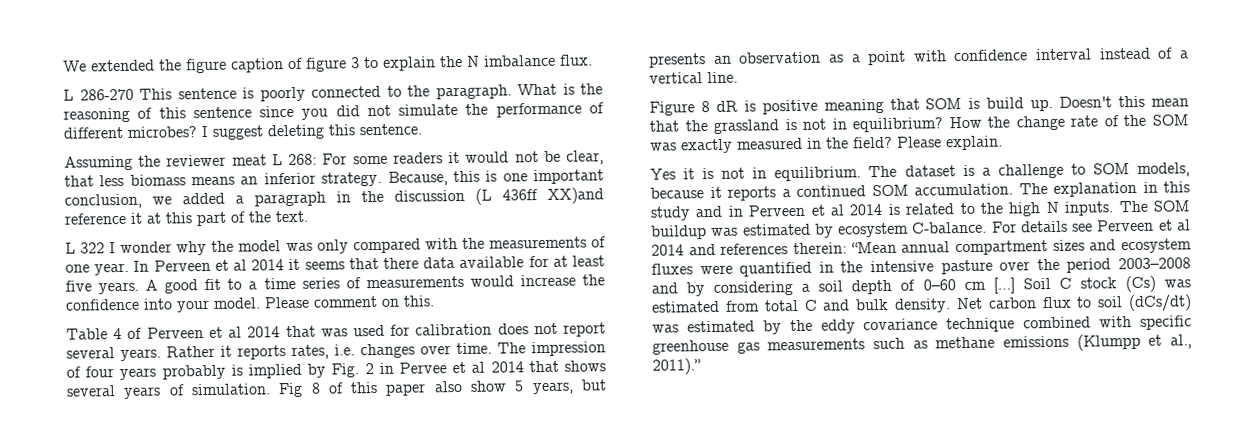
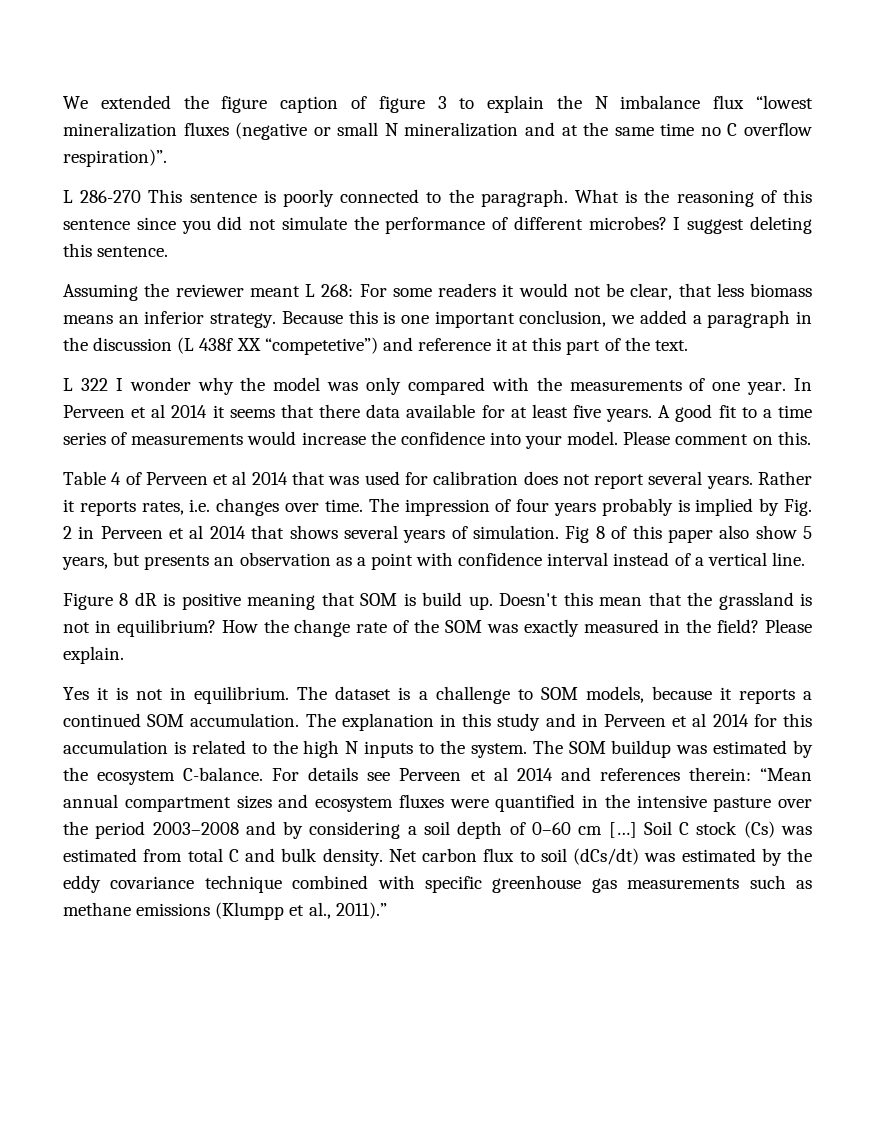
[560,54,593,66] flux. -> [713,95,814,109] [63,122,812,140] [63,149,167,167] flux “lowest mineralization fluxes (negative or small N mineralization and at the same time no C overflow respiration)”.
[231,154,267,166] meat -> [249,286,300,297] meant
[387,171,448,186] Because, -> [281,311,343,324] Because
[502,187,604,204] 436ff XX)and -> [199,337,413,355] 438f XX “competetive”) and
[398,362,447,374] Pervee -> [100,526,163,539] Perveen
(883, 209) none -> [753,713,813,727] [63,740,168,754] for this accumulation
[1064,201,1114,216] inputs. -> [364,740,527,758] inputs to the system.
(834, 230) none -> [63,767,88,781] the

